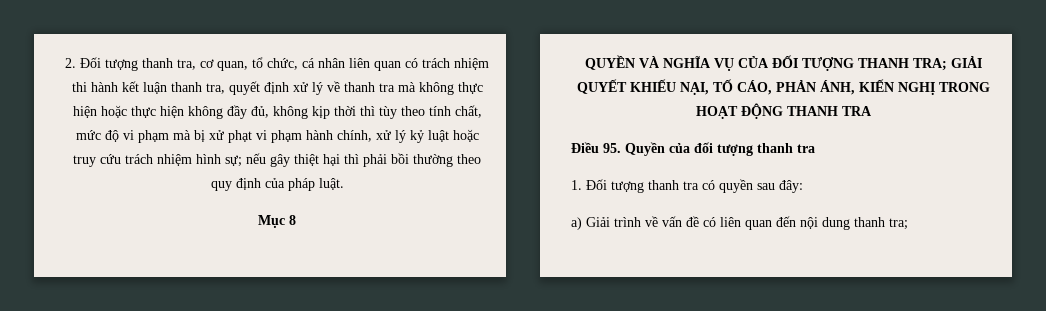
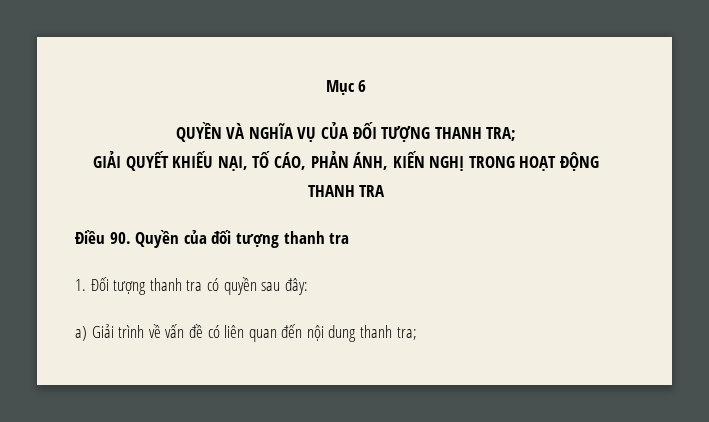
[65,57,489,71] [71,81,483,95] [72,105,482,119] [75,129,479,143] [73,153,481,167] [210,178,344,191] [258,215,296,228] 2. Đối tượng thanh tra, cơ quan, tổ chức, cá nhân liên quan có trách nhiệm thi hành kết luận thanh tra, quyết định xử lý về thanh tra mà không thực hiện hoặc thực hiện không đầy đủ, không kịp thời thì tùy theo tính chất, mức độ vi phạm mà bị xử phạt vi phạm hành chính, xử lý kỷ luật hoặc truy cứu trách nhiệm hình sự; nếu gây thiệt hại thì phải bồi thường theo quy định của pháp luật. // Mục 8 -> [325,80,367,95] Mục 6
(947, 64) none -> (517, 134) //
[603,143,621,153] 95. -> [109,232,131,244] 90.

